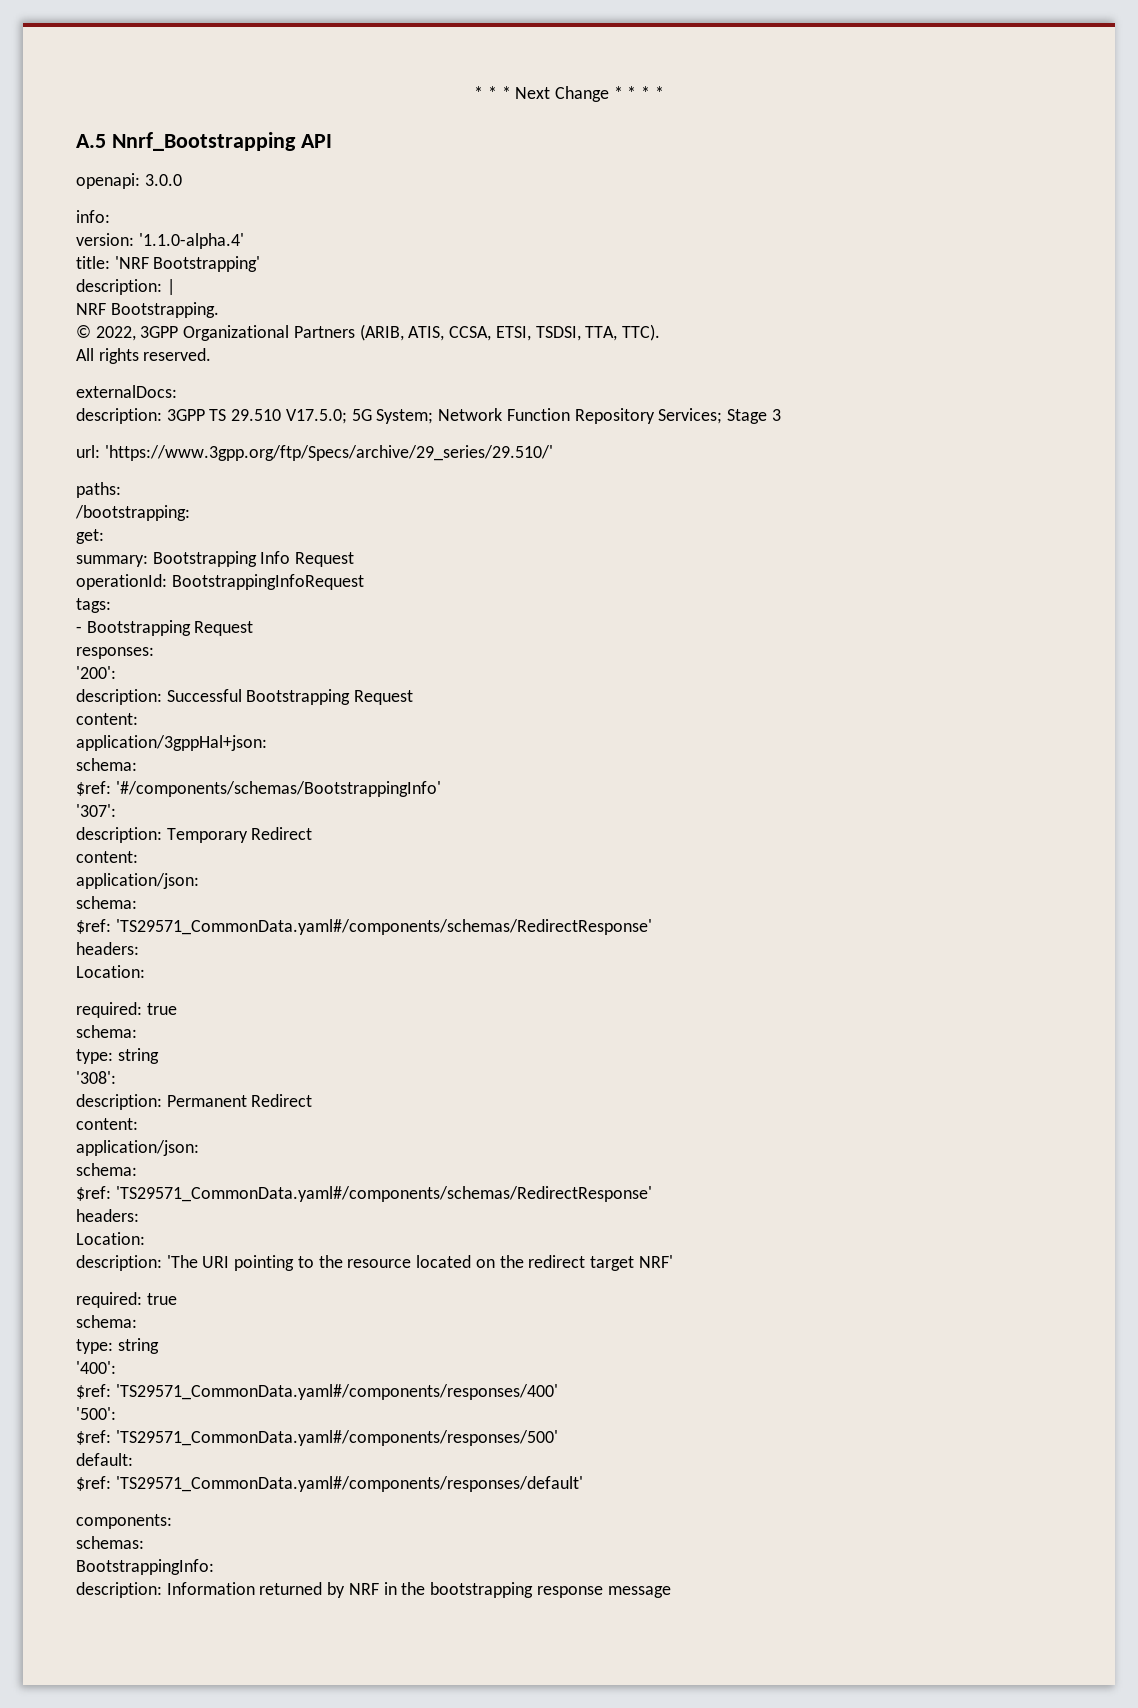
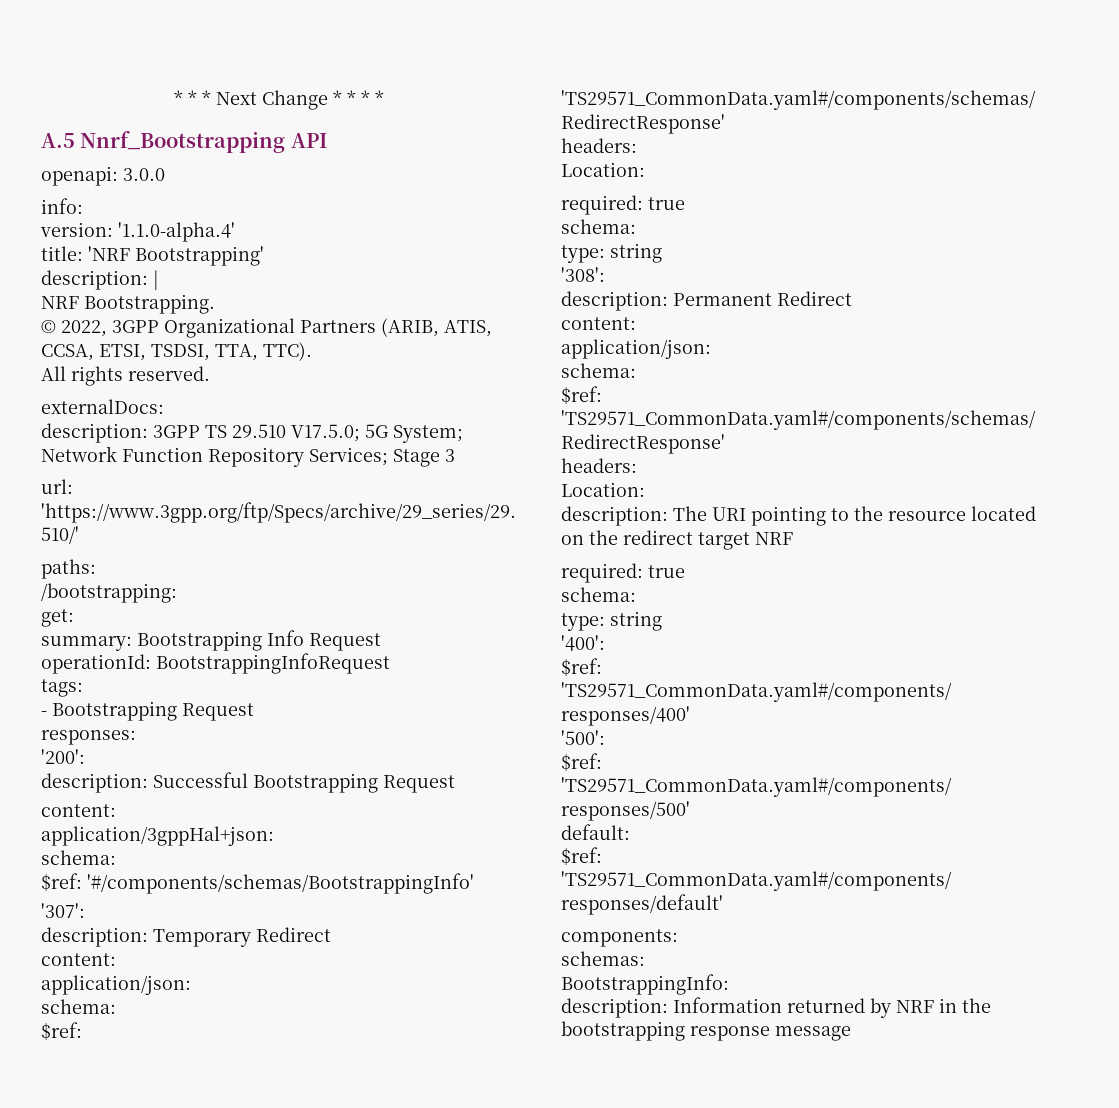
[166,1255,198,1268] 'The -> [673,506,707,521] The
[638,1255,673,1268] NRF' -> [755,532,793,545] NRF

